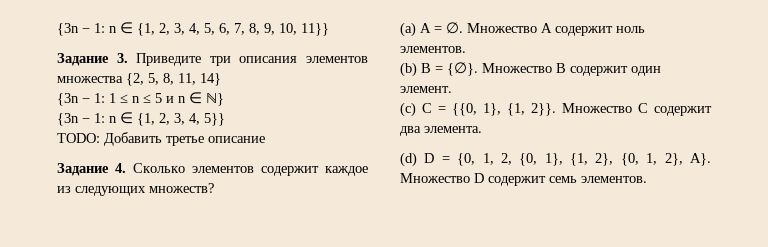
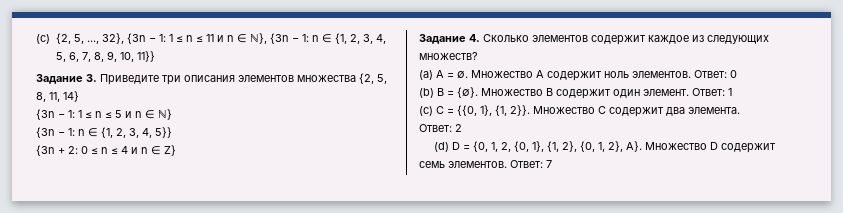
(57, 29) none -> [36,33,267,44] (c) {2, 5, ..., 32}, {3n − 1: 1 ≤ n ≤ 11 и n ∈ ℕ},
[57,132,265,146] TODO: Добавить третье описание -> [36,145,176,156] {3n + 2: 0 ≤ n ≤ 4 и n ∈ Z}
(466, 49) none -> [694,70,737,78] Ответ: 0
(452, 89) none -> [692,88,732,96] Ответ: 1
(482, 129) none -> [419,124,462,132] Ответ: 2
(647, 179) none -> [510,160,552,168] Ответ: 7

